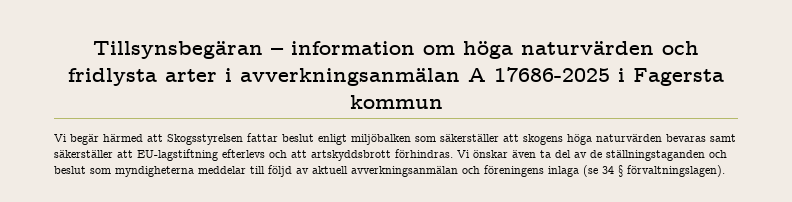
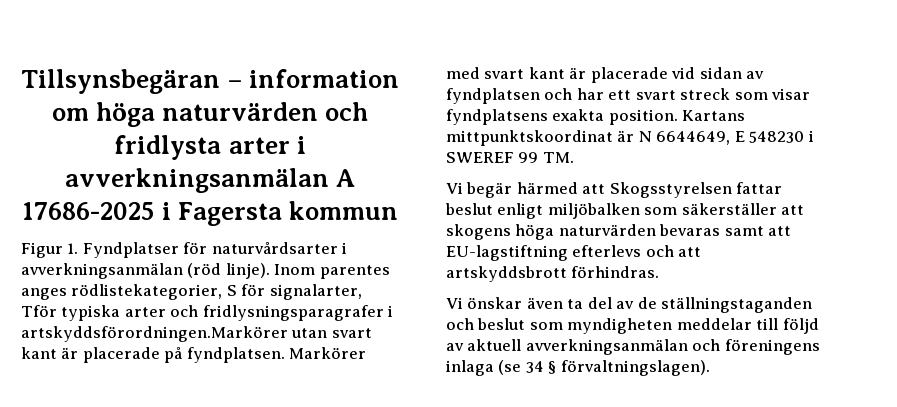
(443, 102) none -> [21,242,348,258] [21,263,390,279] [21,284,362,300] [21,305,394,321] [21,326,372,342] [21,347,367,363] [446,67,765,83] [446,88,811,104] [446,109,746,125] [446,130,814,146] [446,152,574,163] // Figur 1. Fyndplatser för naturvårdsarter i avverkningsanmälan (röd linje). Inom parentes anges rödlistekategorier, S för signalarter, Tför typiska arter och fridlysningsparagrafer i artskyddsförordningen.Markörer utan svart kant är placerade på fyndplatsen. Markörer med svart kant är placerade vid sidan av fyndplatsen och har ett svart streck som visar fyndplatsens exakta position. Kartans mittpunktskoordinat är N 6644649, E 548230 i SWEREF 99 TM.
[54,150,113,158] säkerställer -> (764, 231) none
(453, 153) none -> (660, 272) //
[115,166,194,177] myndigheterna -> [567,318,673,334] myndigheten

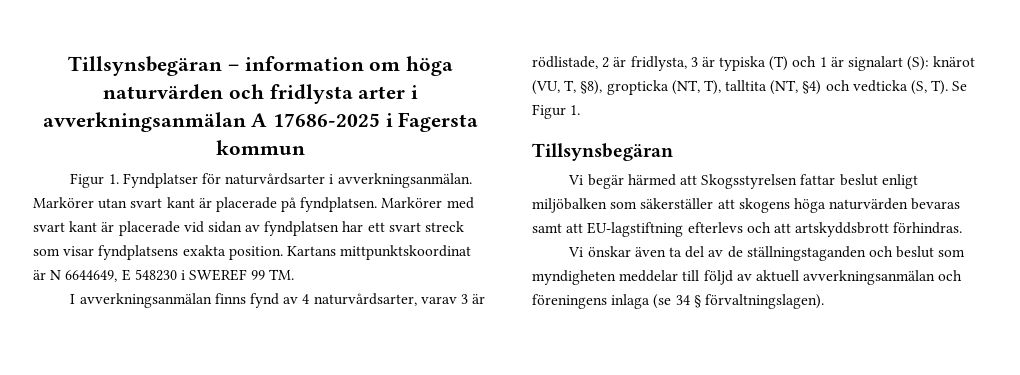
[21,263,390,279] [21,284,362,300] [21,305,394,321] [21,326,288,342] avverkningsanmälan (röd linje). Inom parentes anges rödlistekategorier, S för signalarter, Tför typiska arter och fridlysningsparagrafer i artskyddsförordningen.Markörer -> [337,173,472,188] [33,197,94,208] avverkningsanmälan. Markörer
[544,88,573,100] och -> (340, 228) none
(574, 157) none -> [70,293,486,308] [532,56,976,71] [532,80,968,95] [532,104,581,119] [532,143,673,161] // I avverkningsanmälan finns fynd av 4 naturvårdsarter, varav 3 är rödlistade, 2 är fridlysta, 3 är typiska (T) och 1 är signalart (S): knärot (VU, T, §8), gropticka (NT, T), talltita (NT, §4) och vedticka (S, T). Se Figur 1. // Tillsynsbegäran

